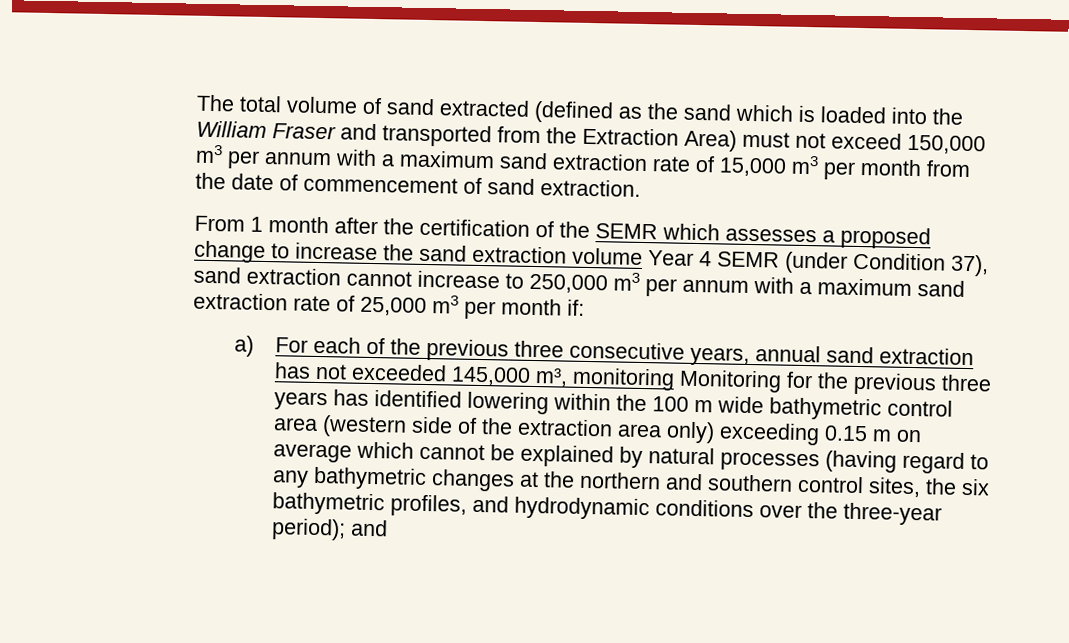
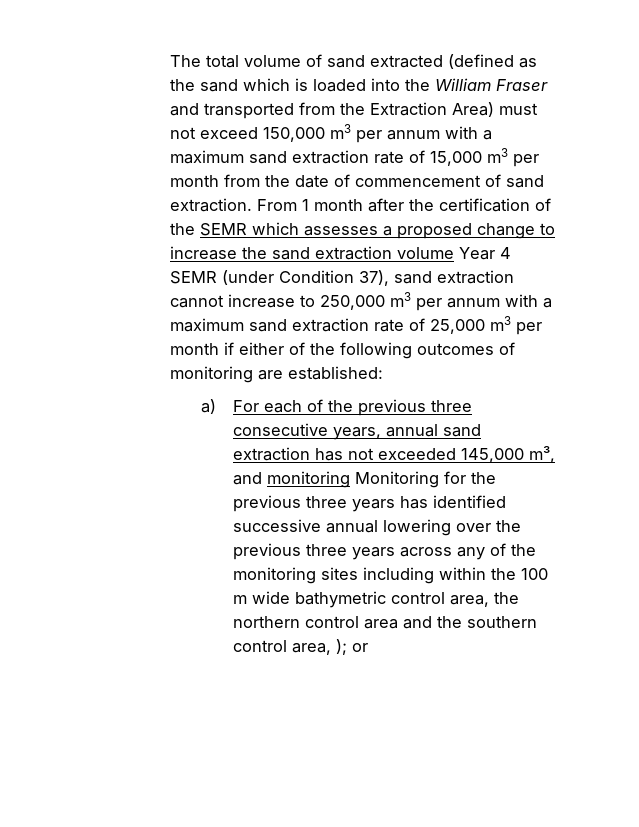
(642, 188) // -> (253, 205) none
[567,299,586,316] if: -> [224,342,516,359] [170,366,384,383] if either of the following outcomes of monitoring are established:
(568, 377) none -> [232,472,262,485] and
[466,391,549,415] lowering -> [232,519,521,536] [232,543,536,560] [232,567,434,584] successive annual lowering over the previous three years across any of the monitoring sites including
[272,415,922,446] [272,441,989,474] [271,466,990,498] [271,492,942,526] [270,518,388,541] area (western side of the extraction area only) exceeding 0.15 m on average which cannot be explained by natural processes (having regard to any bathymetric changes at the northern and southern control sites, the six bathymetric profiles, and hydrodynamic conditions over the three-year period); and -> [449,592,519,607] [232,616,537,629] [232,639,368,655] area, the northern control area and the southern control area, ); or

